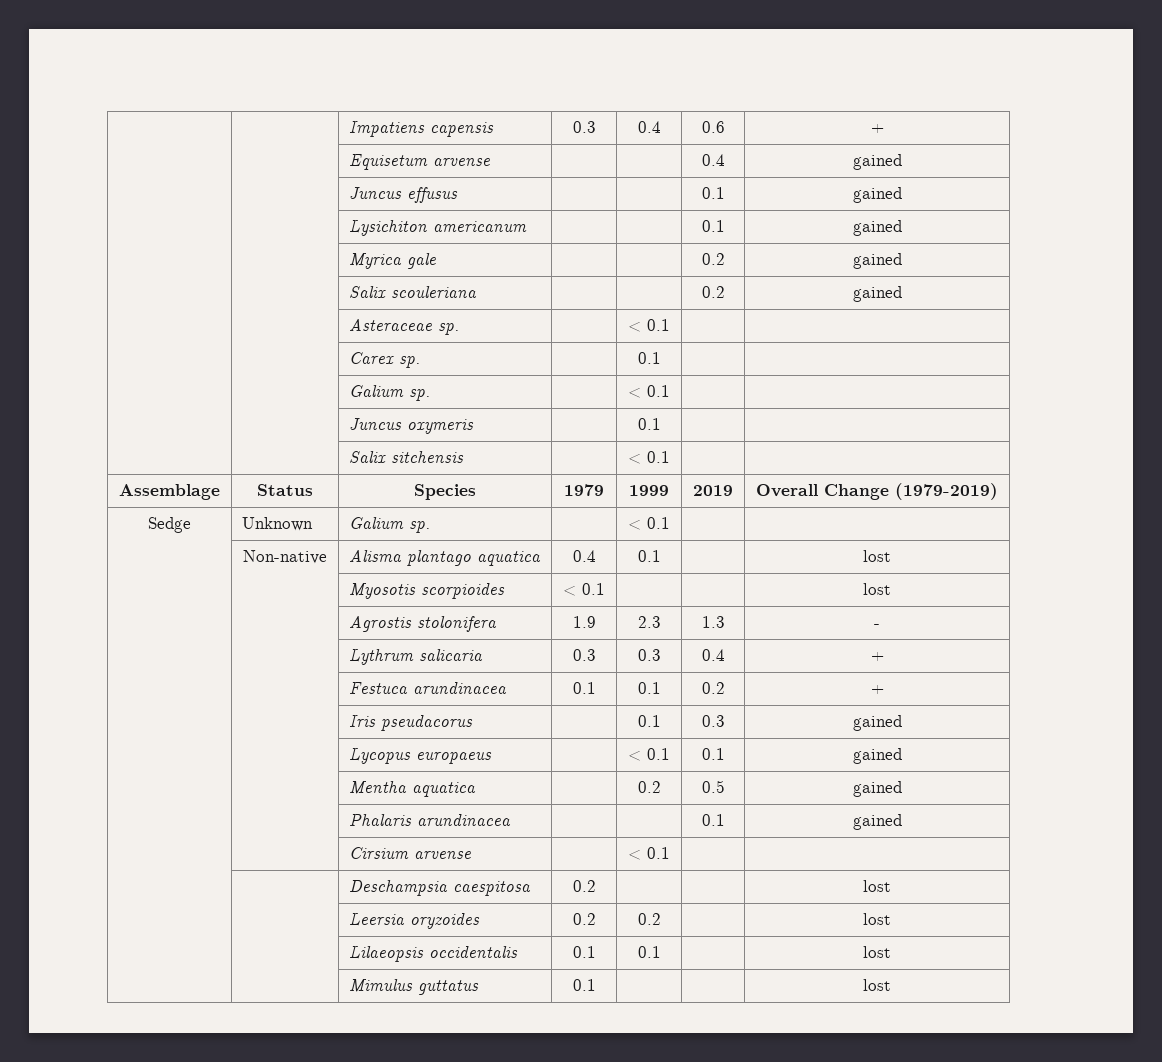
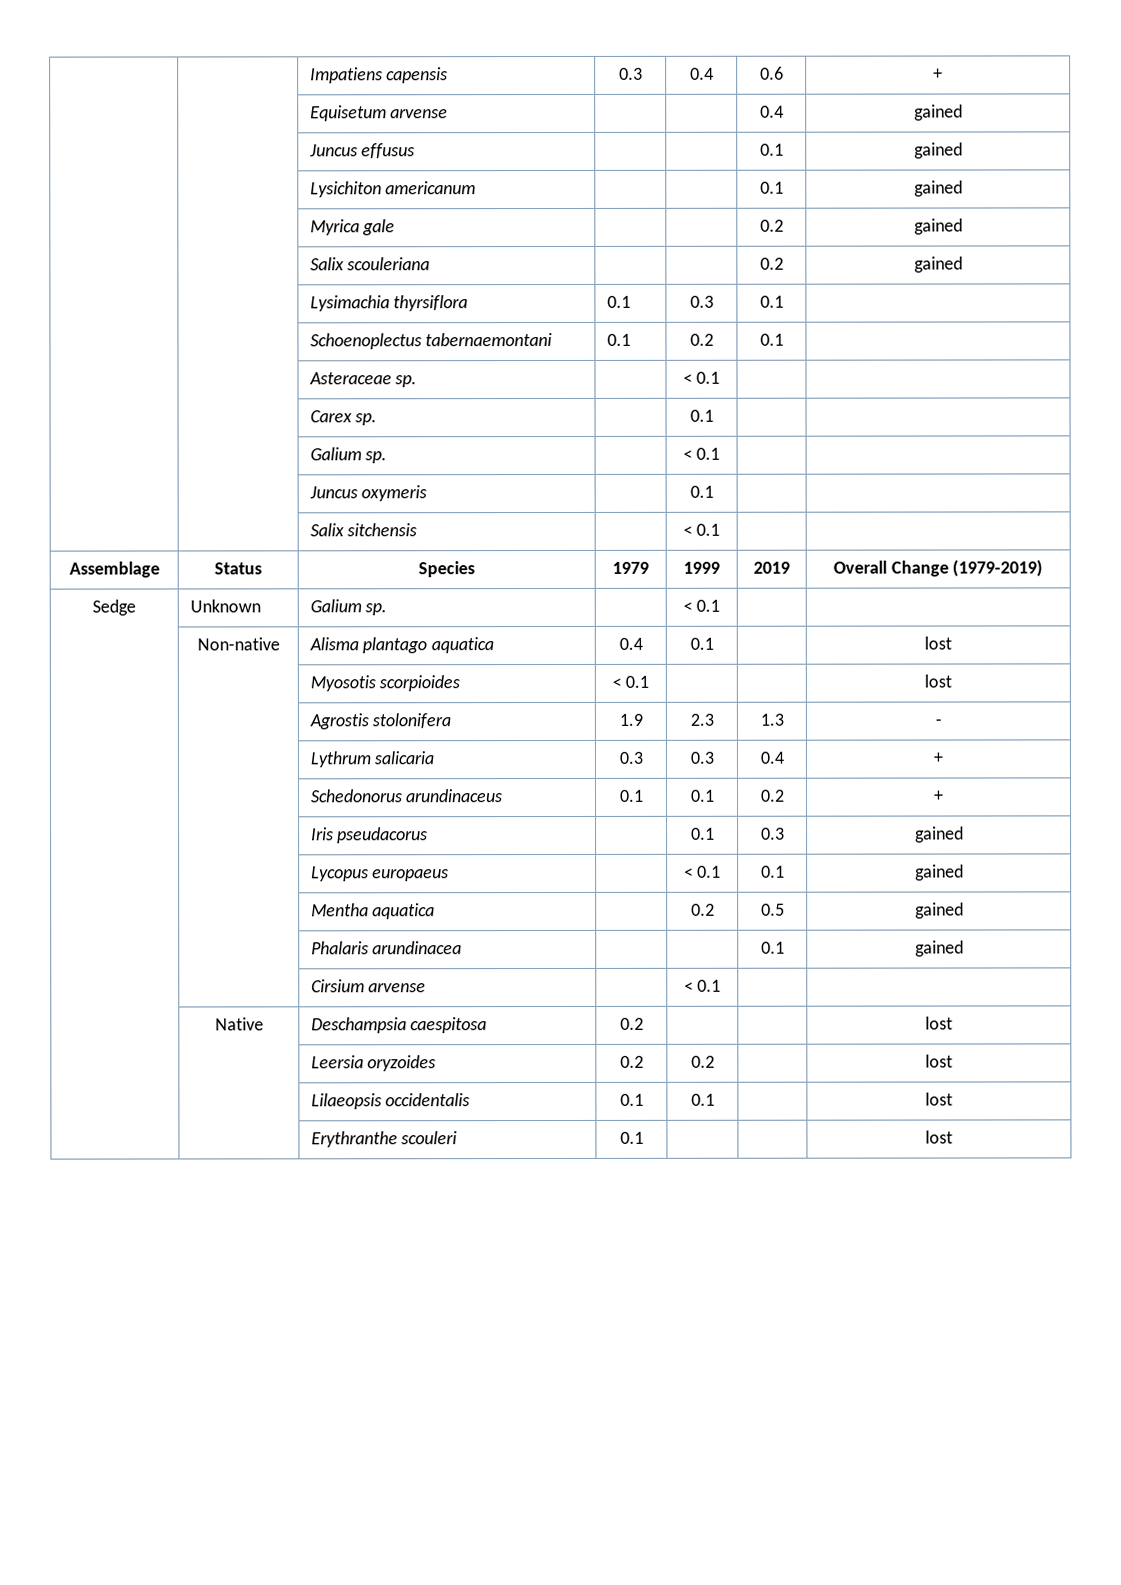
(902, 294) none -> [309,295,469,312] [606,295,631,308] [689,295,714,308] [759,295,784,308] [309,333,553,350] [606,333,631,346] [689,333,714,346] [759,333,784,346] // | | Lysimachia thyrsiflora | 0.1 | 0.3 | 0.1 | // | | Schoenoplectus tabernaemontani | 0.1 | 0.2 | 0.1 |
[349,682,508,694] Festuca arundinacea -> [309,789,504,803] Schedonorus arundinaceus
(670, 853) none -> [214,1017,264,1031] Native
[349,979,480,995] Mimulus guttatus -> [310,1131,458,1148] Erythranthe scouleri

